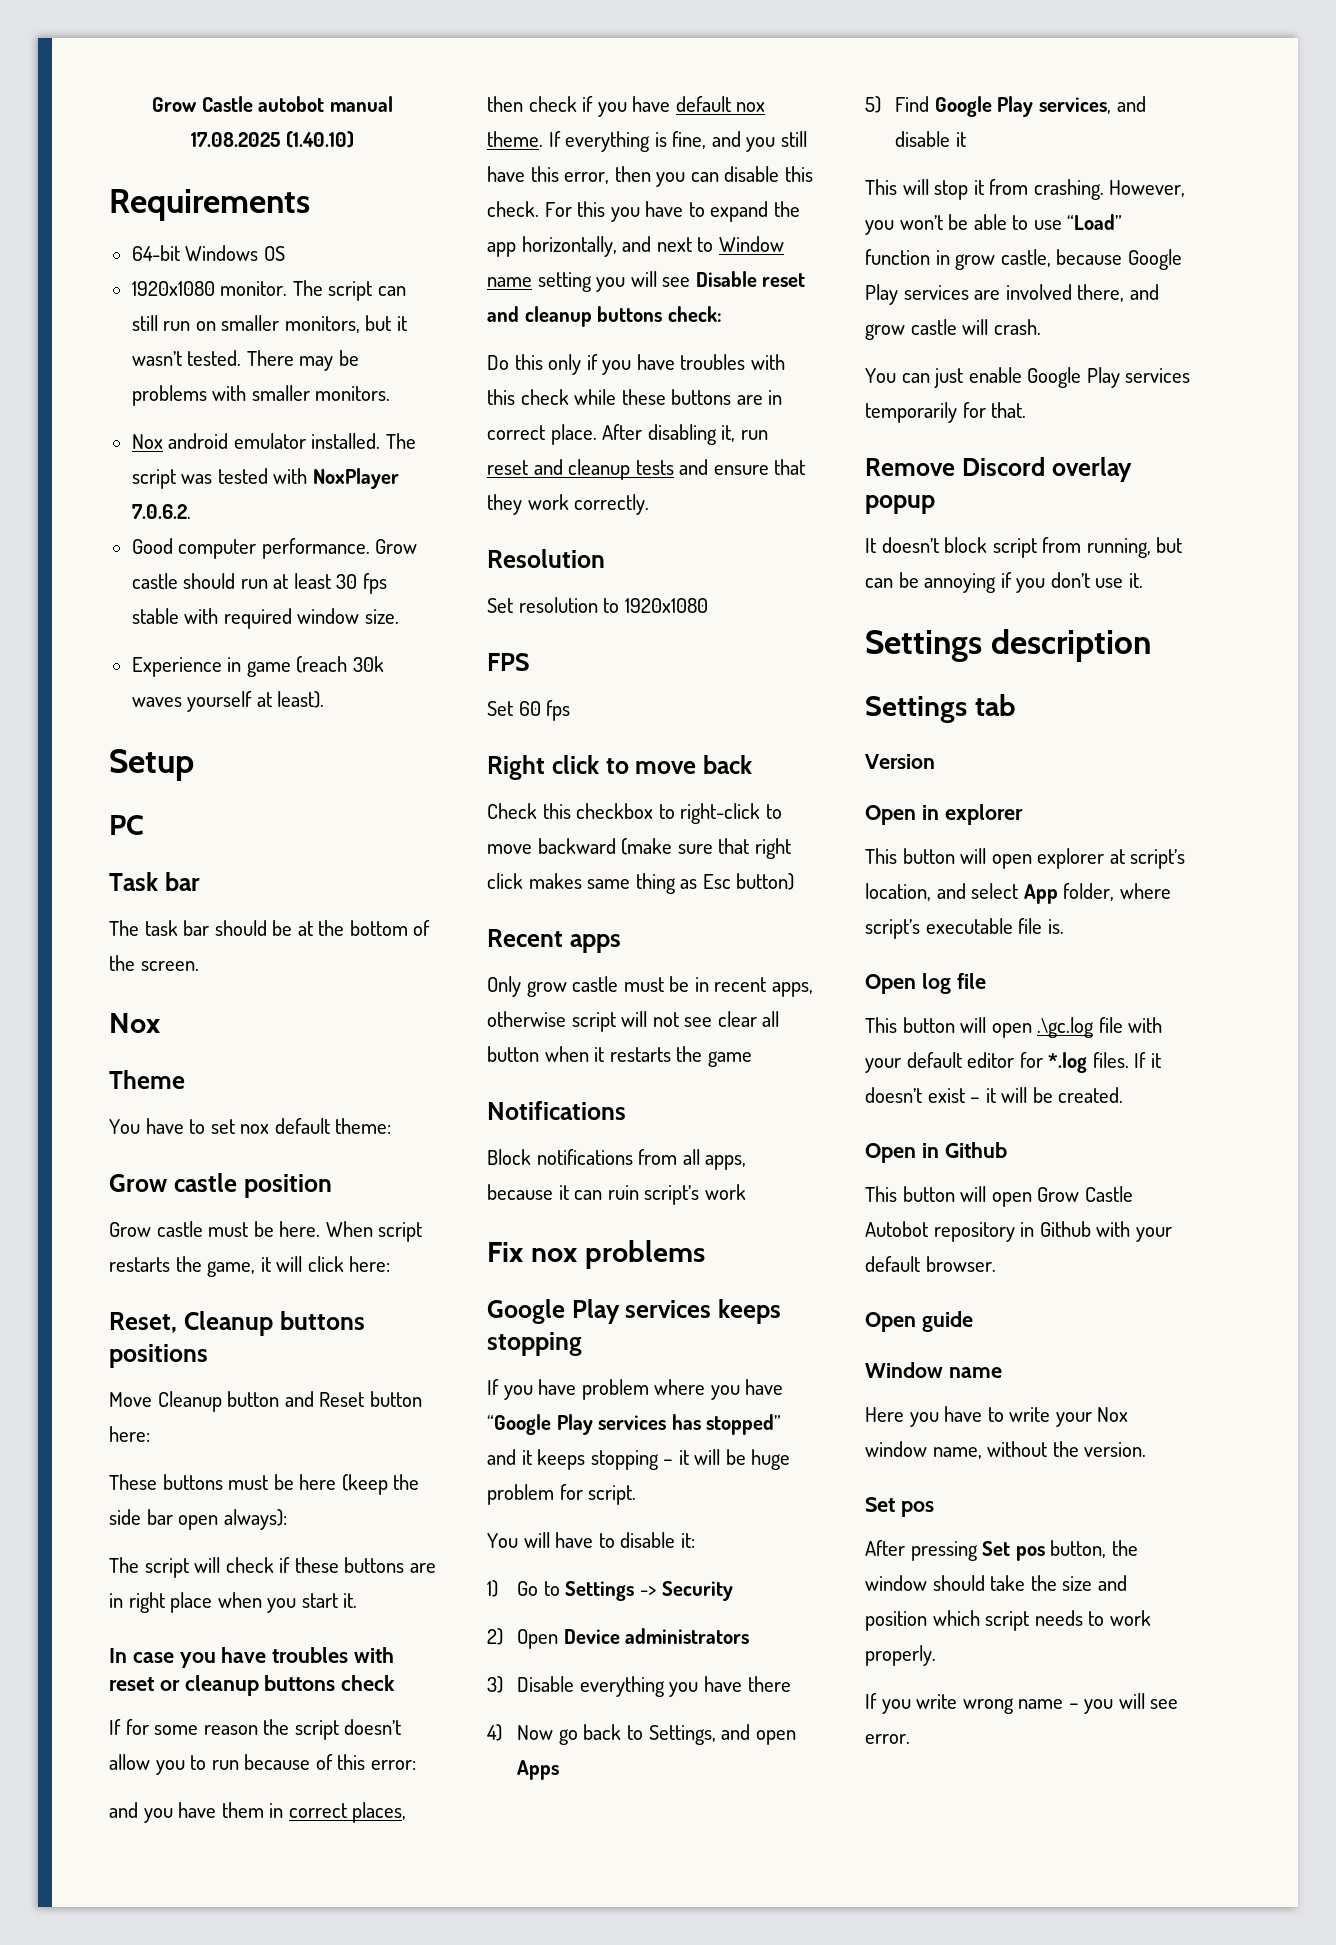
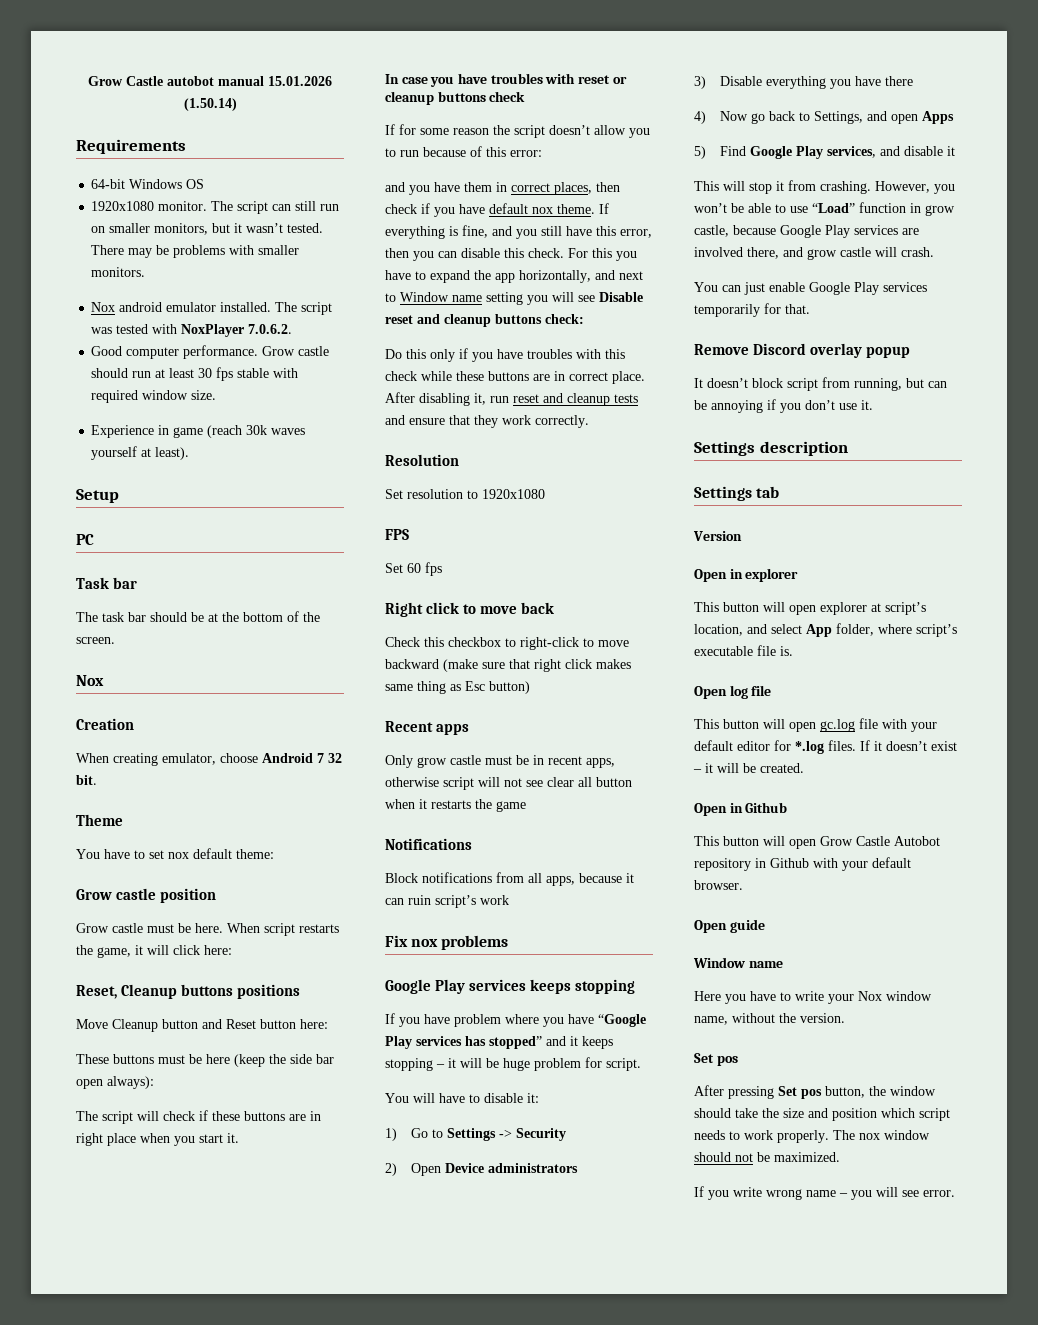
[191,131,354,148] 17.08.2025 (1.40.10) -> [268,76,332,86] [183,98,237,111] 15.01.2026 (1.50.14)
(160, 1023) none -> [76,718,134,730] [76,753,342,766] [76,775,97,785] // Creation // When creating emulator, choose Android 7 32 bit.
[1037,1017,1095,1038] .\gc.log -> [820,719,855,732] gc.log
(936, 1655) none -> [833,1130,930,1140] [694,1152,840,1162] The nox window should not be maximized.

